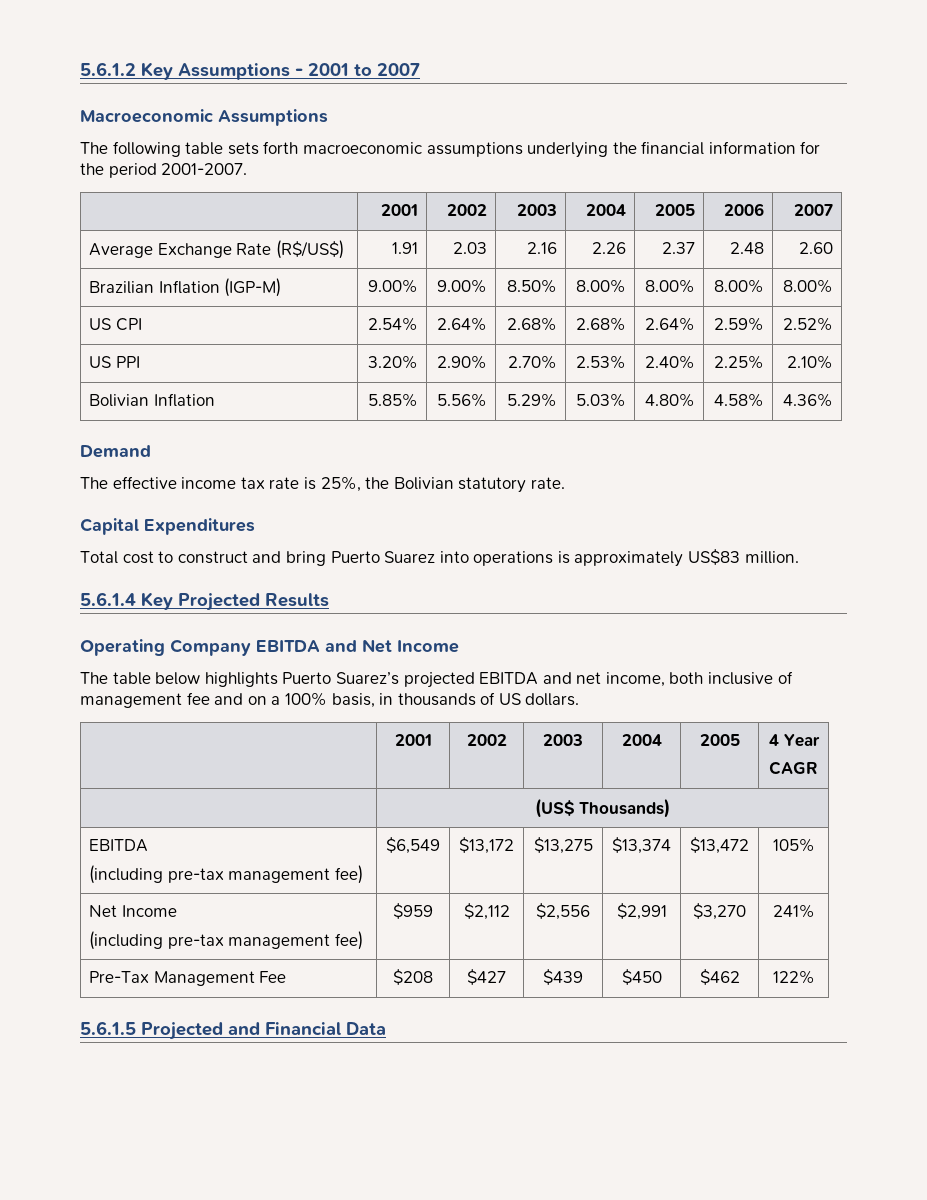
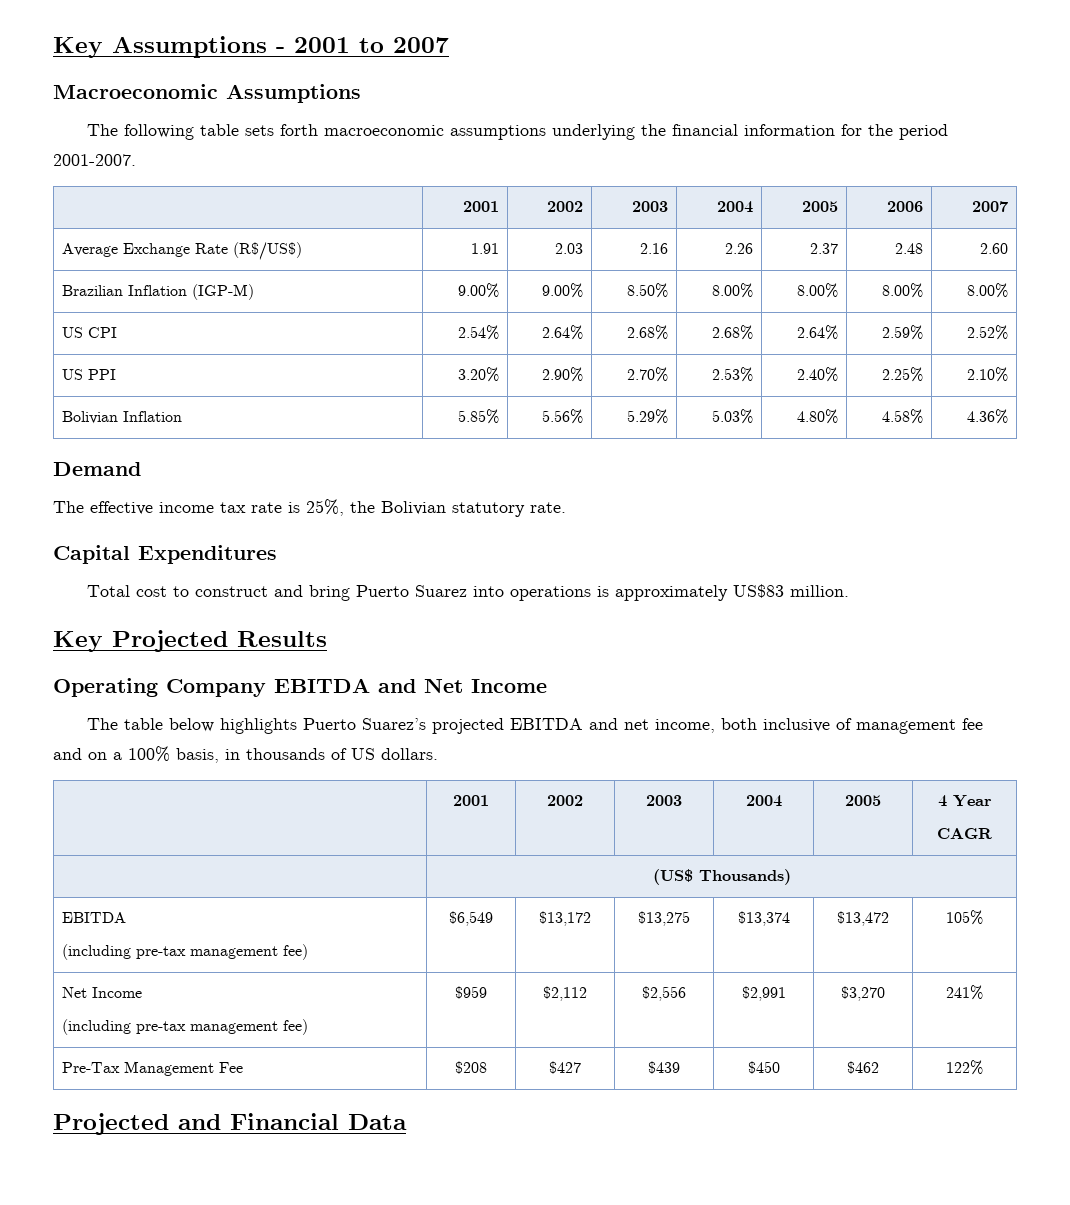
[80,62,136,76] 5.6.1.2 -> (53, 47) none
[80,592,136,606] 5.6.1.4 -> (850, 591) none
[80,1021,136,1035] 5.6.1.5 -> (983, 1067) none

